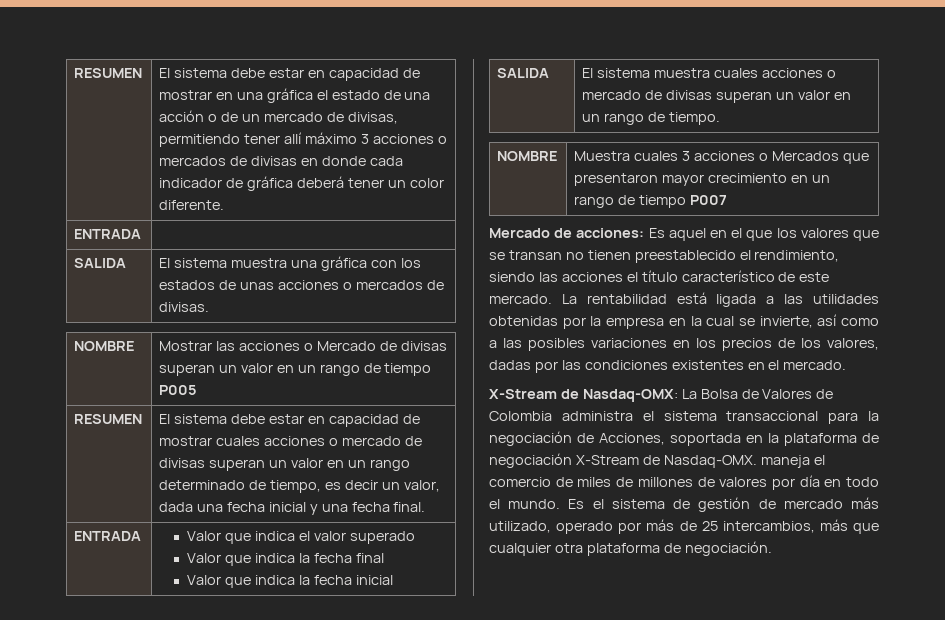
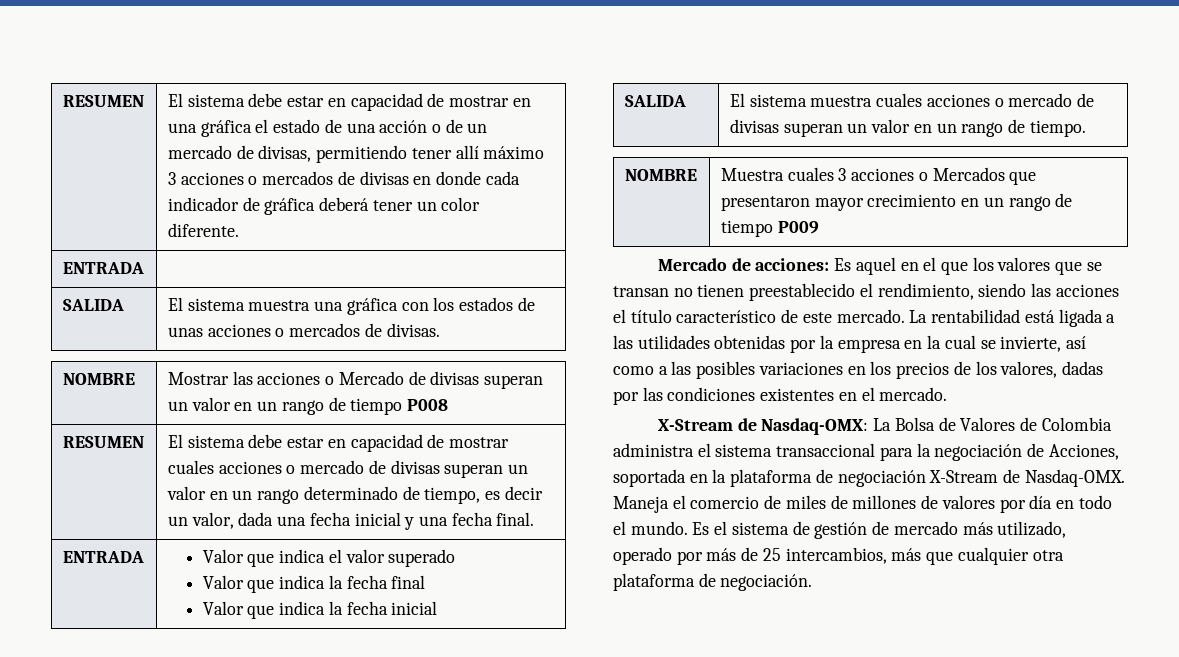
[159,385,198,395] P005 -> [406,399,448,411] P008
[689,195,727,205] P007 -> [777,221,819,234] P009
[760,455,810,468] maneja -> [613,496,669,513] Maneja

